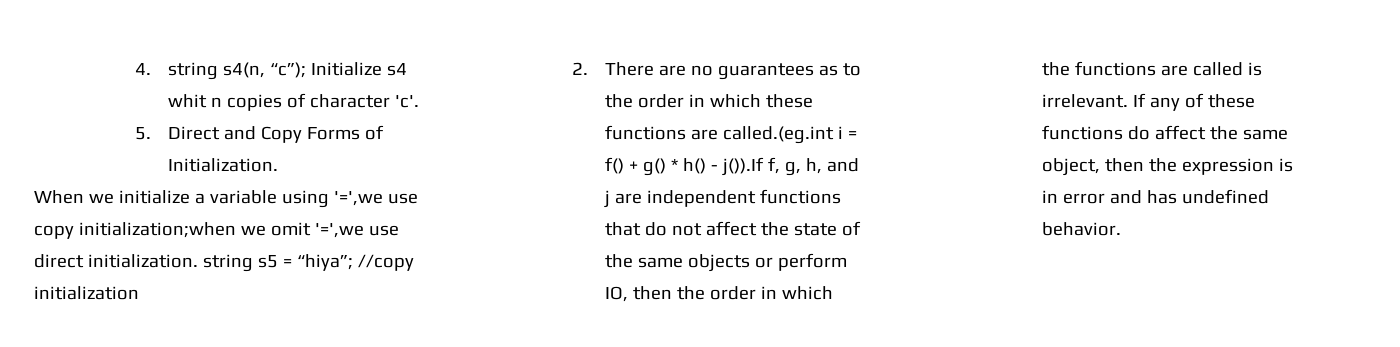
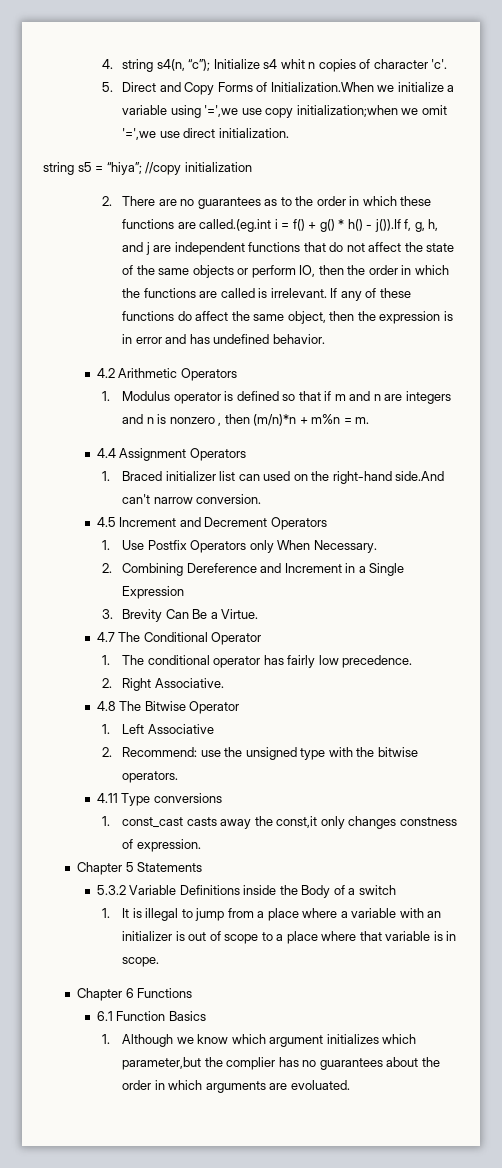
[168,158,279,172] [34,190,84,204] Initialization. // When -> [270,82,374,92] Initialization.When
(198, 261) none -> (289, 133) //
(1122, 229) none -> [96,368,237,381] [102,391,451,404] [122,414,370,426] [96,448,246,461] [102,471,445,484] [122,494,262,504] [96,517,327,530] [102,540,377,553] [102,563,405,576] [122,586,185,599] [102,609,259,622] [96,632,262,645] [102,655,413,668] [102,678,224,691] [96,701,240,714] [102,724,214,734] [102,747,418,760] [122,771,179,783] [96,793,222,806] [102,816,457,829] [122,839,201,852] [77,862,203,875] [96,885,396,898] [102,908,442,921] [122,931,457,944] [122,957,160,967] [77,988,193,1001] [96,1011,206,1021] [102,1034,417,1047] [122,1057,440,1070] [122,1080,350,1093] // 4.2 Arithmetic Operators // 1. Modulus operator is defined so that if m and n are integers and n is nonzero , then (m/n)*n + m%n = m. // 4.4 Assignment Operators // 1. Braced initializer list can used on the right-hand side.And can't narrow conversion. // 4.5 Increment and Decrement Operators // 1. Use Postfix Operators only When Necessary. // 2. Combining Dereference and Increment in a Single Expression // 3. Brevity Can Be a Virtue. // 4.7 The Conditional Operator // 1. The conditional operator has fairly low precedence. // 2. Right Associative. // 4.8 The Bitwise Operator // 1. Left Associative // 2. Recommend: use the unsigned type with the bitwise operators. // 4.11 Type conversions // 1. const_cast casts away the const,it only changes constness of expression. // Chapter 5 Statements // 5.3.2 Variable Definitions inside the Body of a switch // 1. It is illegal to jump from a place where a variable with an initializer is out of scope to a place where that variable is in scope. // Chapter 6 Functions // 6.1 Function Basics // 1. Although we know which argument initializes which parameter,but the complier has no guarantees about the order in which arguments are evoluated.

